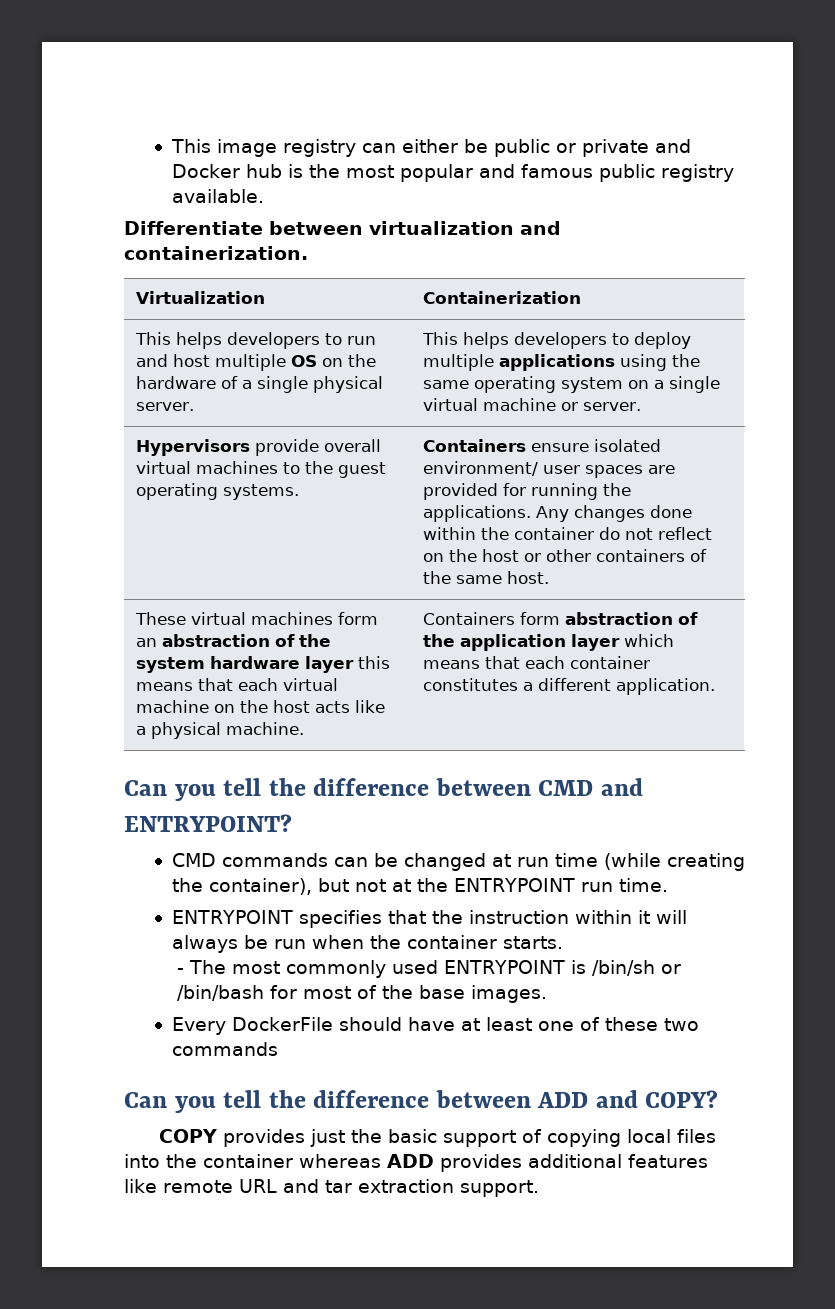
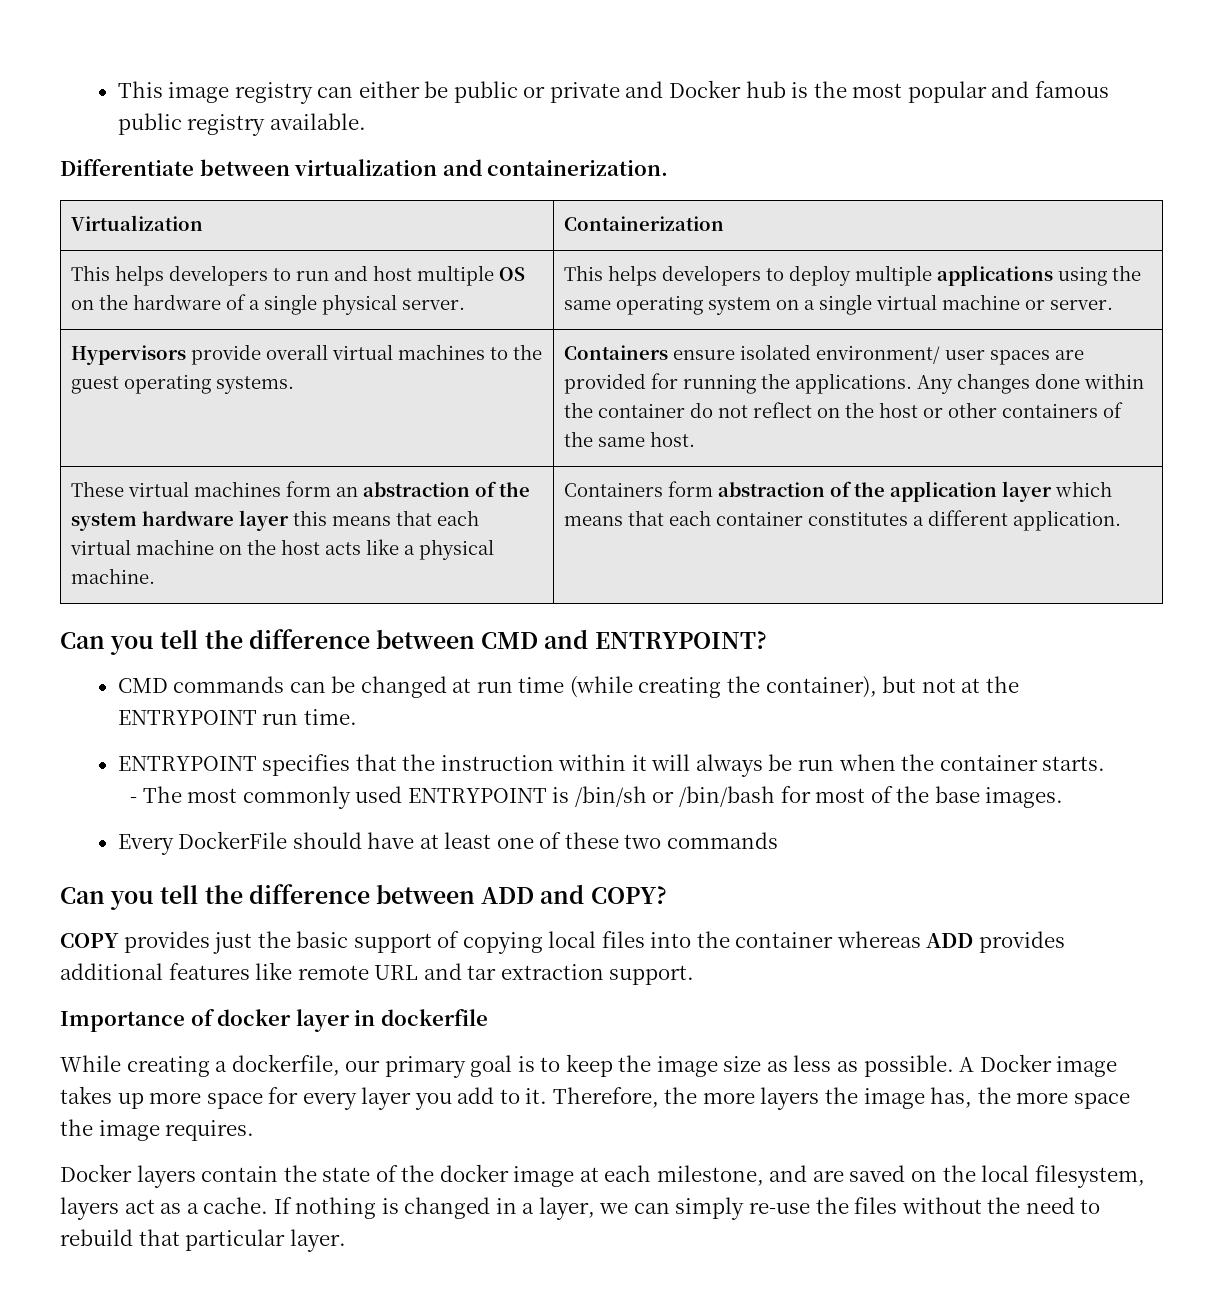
(539, 1188) none -> [60,1009,488,1032] [60,1054,1118,1078] [60,1086,1130,1110] [60,1119,255,1141] [60,1164,1145,1188] [60,1197,1101,1220] [60,1229,346,1252] // Importance of docker layer in dockerfile // While creating a dockerfile, our primary goal is to keep the image size as less as possible. A Docker image takes up more space for every layer you add to it. Therefore, the more layers the image has, the more space the image requires. // Docker layers contain the state of the docker image at each milestone, and are saved on the local filesystem, layers act as a cache. If nothing is changed in a layer, we can simply re-use the files without the need to rebuild that particular layer.

